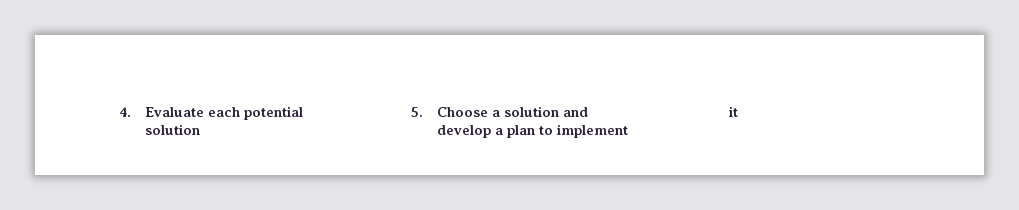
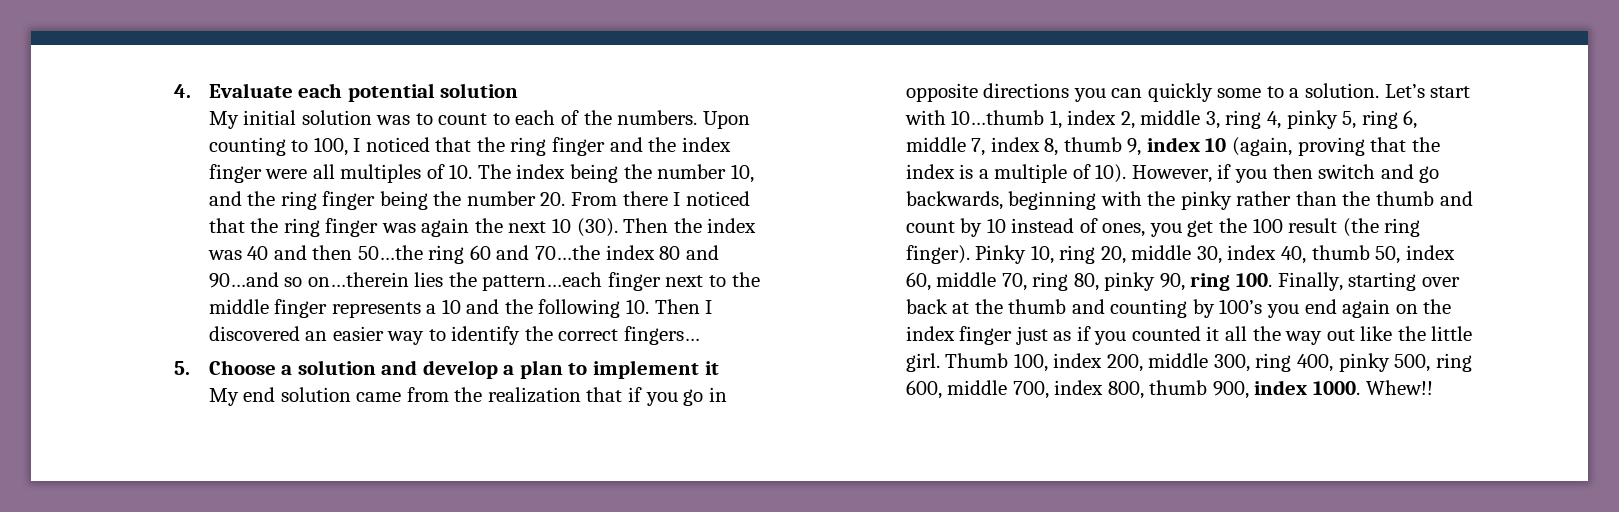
(201, 129) none -> [208,110,750,129] [208,137,731,156] [208,164,754,183] [208,191,750,210] [208,218,757,237] [207,245,719,264] [208,272,760,291] [208,299,713,318] [208,326,701,345] // My initial solution was to count to each of the numbers. Upon counting to 100, I noticed that the ring finger and the index finger were all multiples of 10. The index being the number 10, and the ring finger being the number 20. From there I noticed that the ring finger was again the next 10 (30). Then the index was 40 and then 50…the ring 60 and 70…the index 80 and 90…and so on…therein lies the pattern…each finger next to the middle finger represents a 10 and the following 10. Then I discovered an easier way to identify the correct fingers…
(739, 111) none -> [208,387,727,406] [905,83,1471,102] [904,110,1418,129] [905,137,1440,156] [905,164,1440,183] [905,191,1473,210] [905,218,1421,237] [905,245,1455,264] [905,272,1460,291] [905,299,1452,318] [905,326,1473,345] [905,353,1472,372] [905,380,1433,399] // My end solution came from the realization that if you go in opposite directions you can quickly some to a solution. Let’s start with 10…thumb 1, index 2, middle 3, ring 4, pinky 5, ring 6, middle 7, index 8, thumb 9, index 10 (again, proving that the index is a multiple of 10). However, if you then switch and go backwards, beginning with the pinky rather than the thumb and count by 10 instead of ones, you get the 100 result (the ring finger). Pinky 10, ring 20, middle 30, index 40, thumb 50, index 60, middle 70, ring 80, pinky 90, ring 100. Finally, starting over back at the thumb and counting by 100’s you end again on the index finger just as if you counted it all the way out like the little girl. Thumb 100, index 200, middle 300, ring 400, pinky 500, ring 600, middle 700, index 800, thumb 900, index 1000. Whew!!

